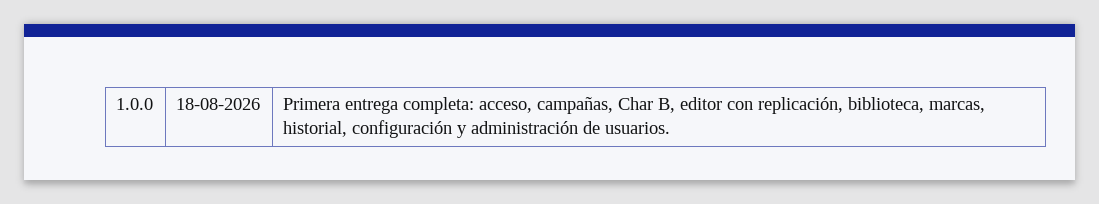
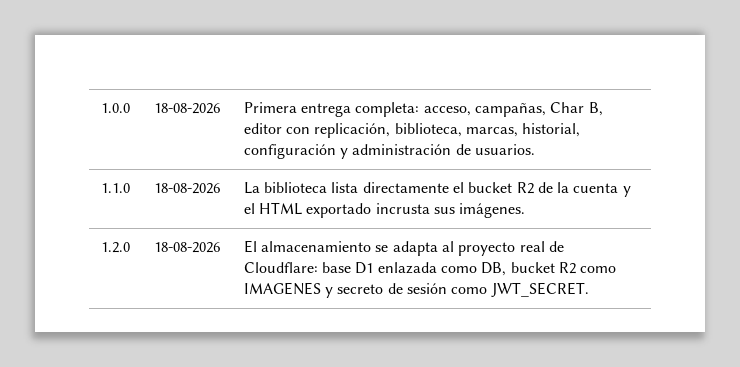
(671, 128) none -> [100,183,130,193] [153,183,220,194] [243,182,631,197] [243,202,526,218] [100,242,130,253] [153,242,220,253] [243,240,564,256] [243,262,617,276] [243,282,589,298] // 1.1.0 | 18-08-2026 | La biblioteca lista directamente el bucket R2 de la cuenta y el HTML exportado incrusta sus imágenes. // 1.2.0 | 18-08-2026 | El almacenamiento se adapta al proyecto real de Cloudflare: base D1 enlazada como DB, bucket R2 como IMAGENES y secreto de sesión como JWT_SECRET.

